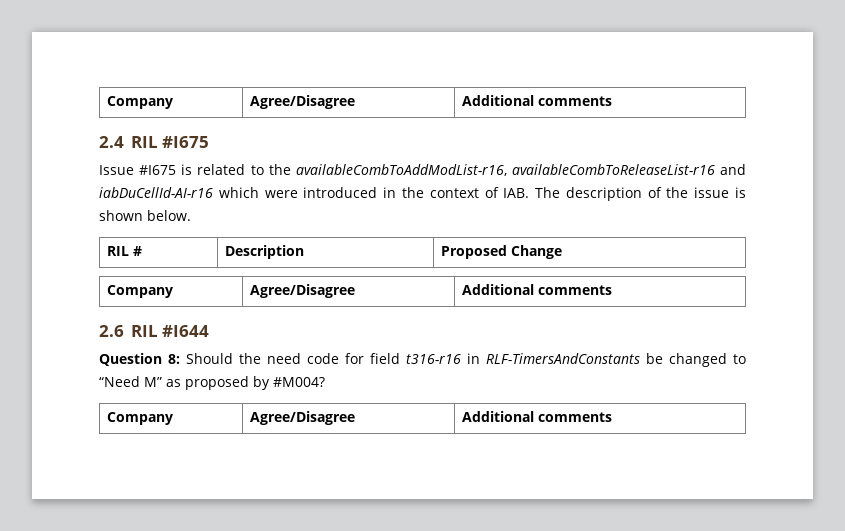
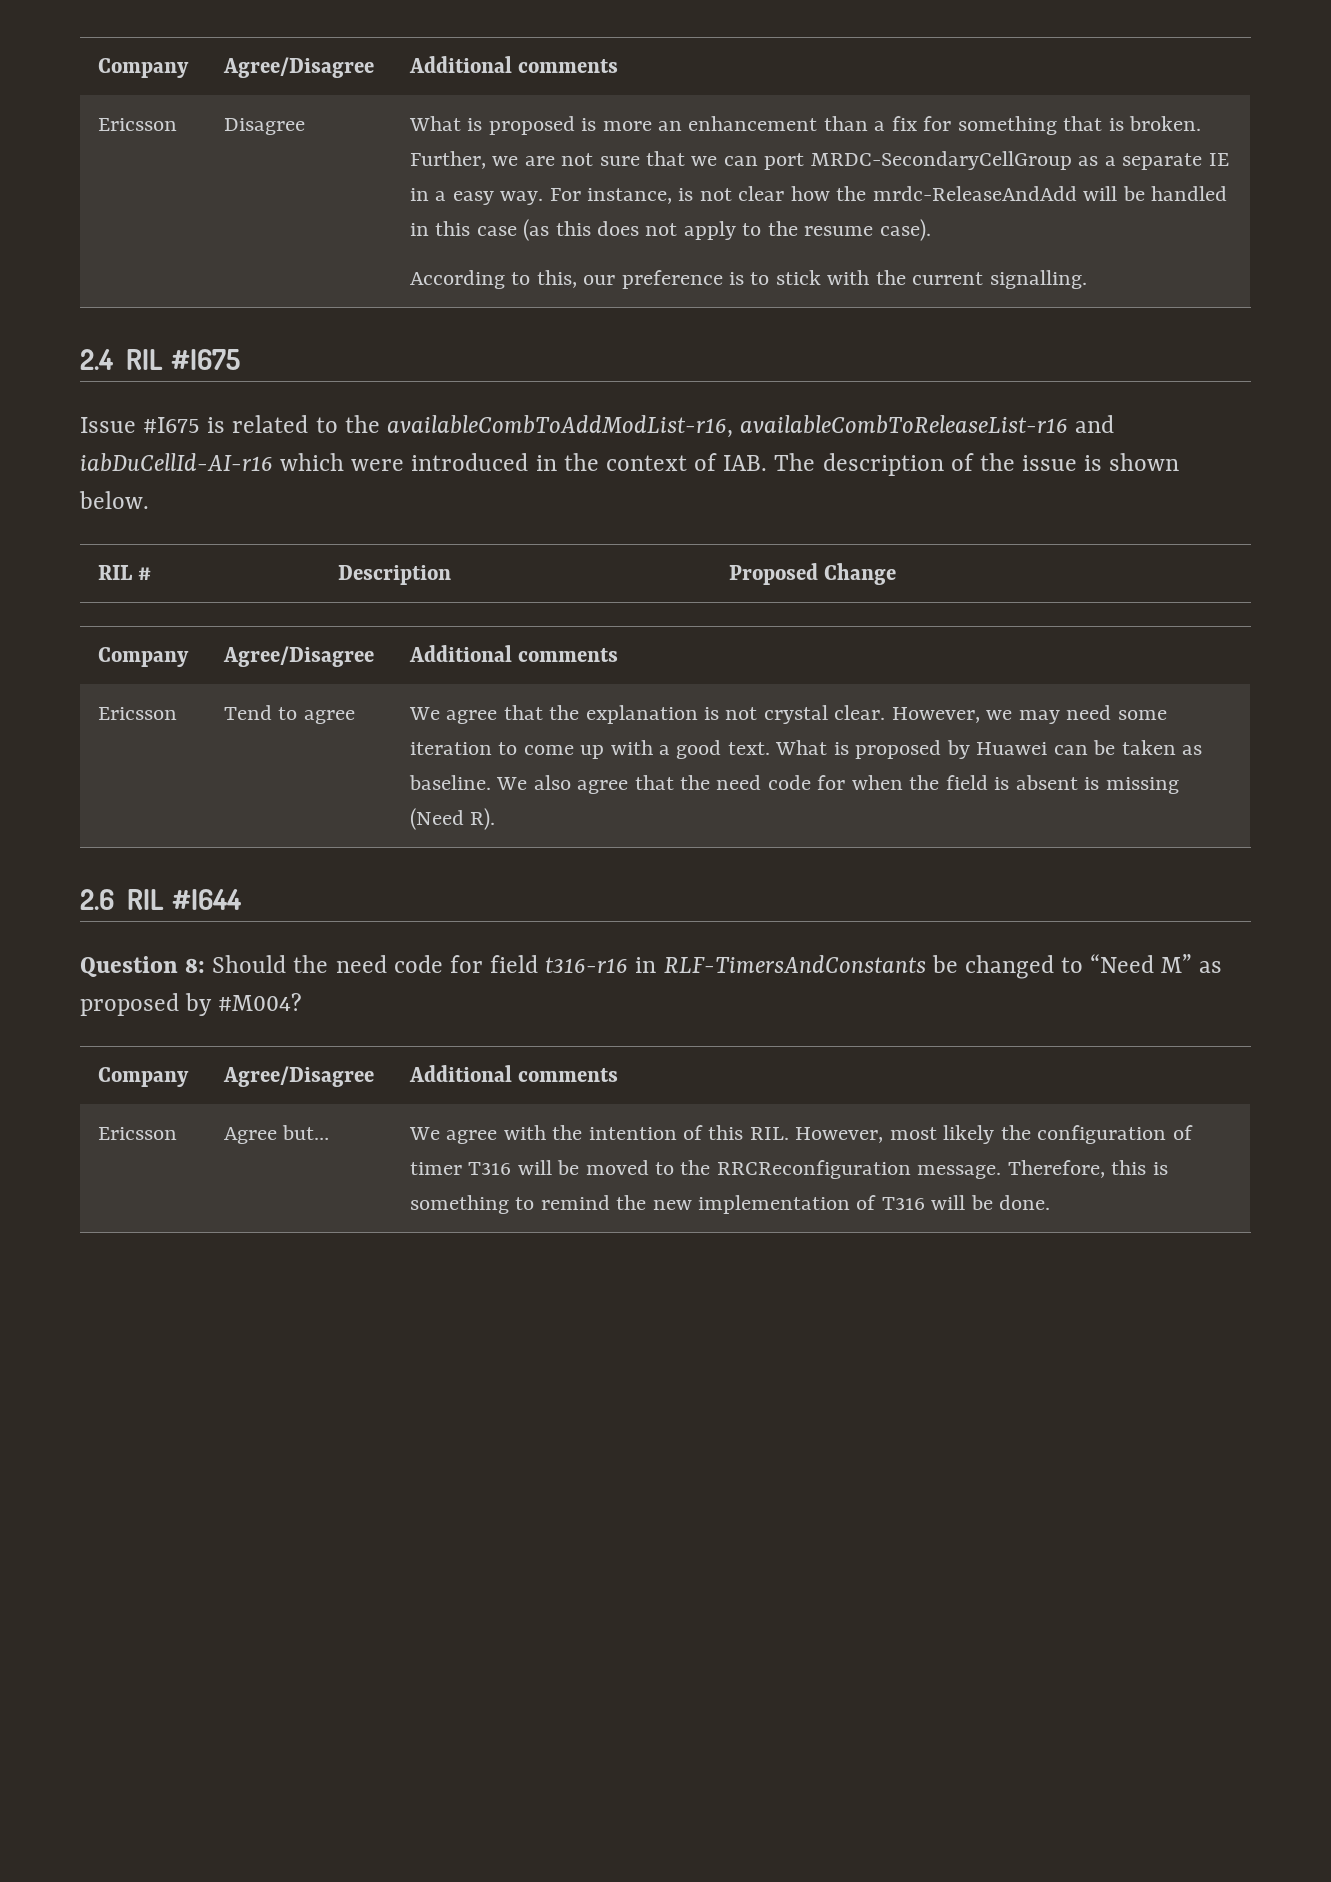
[106,96,173,109] [249,95,355,109] [461,95,612,106] Company | Agree/Disagree | Additional comments -> [97,58,189,78] [222,57,374,78] [408,56,619,73] [97,118,177,131] [223,118,305,135] [408,116,1202,135] [409,151,1229,170] [409,186,1228,205] [409,219,931,241] [409,270,1087,289] Company | Agree/Disagree | Additional comments // Ericsson | Disagree | What is proposed is more an enhancement than a fix for something that is broken. Further, we are not sure that we can port MRDC-SecondaryCellGroup as a separate IE in a easy way. For instance, is not clear how the mrdc-ReleaseAndAdd will be handled in this case (as this does not apply to the resume case). // According to this, our preference is to stick with the current signalling.
(612, 290) none -> [97,707,177,720] [223,705,355,724] [408,705,1167,724] [409,740,1203,759] [408,775,1179,794] [409,808,496,830] // Ericsson | Tend to agree | We agree that the explanation is not crystal clear. However, we may need some iteration to come up with a good text. What is proposed by Huawei can be taken as baseline. We also agree that the need code for when the field is absent is missing (Need R).
(612, 417) none -> [97,1127,177,1140] [223,1125,330,1144] [408,1125,1193,1144] [409,1160,1168,1179] [409,1195,1051,1214] // Ericsson | Agree but… | We agree with the intention of this RIL. However, most likely the configuration of timer T316 will be moved to the RRCReconfiguration message. Therefore, this is something to remind the new implementation of T316 will be done.

